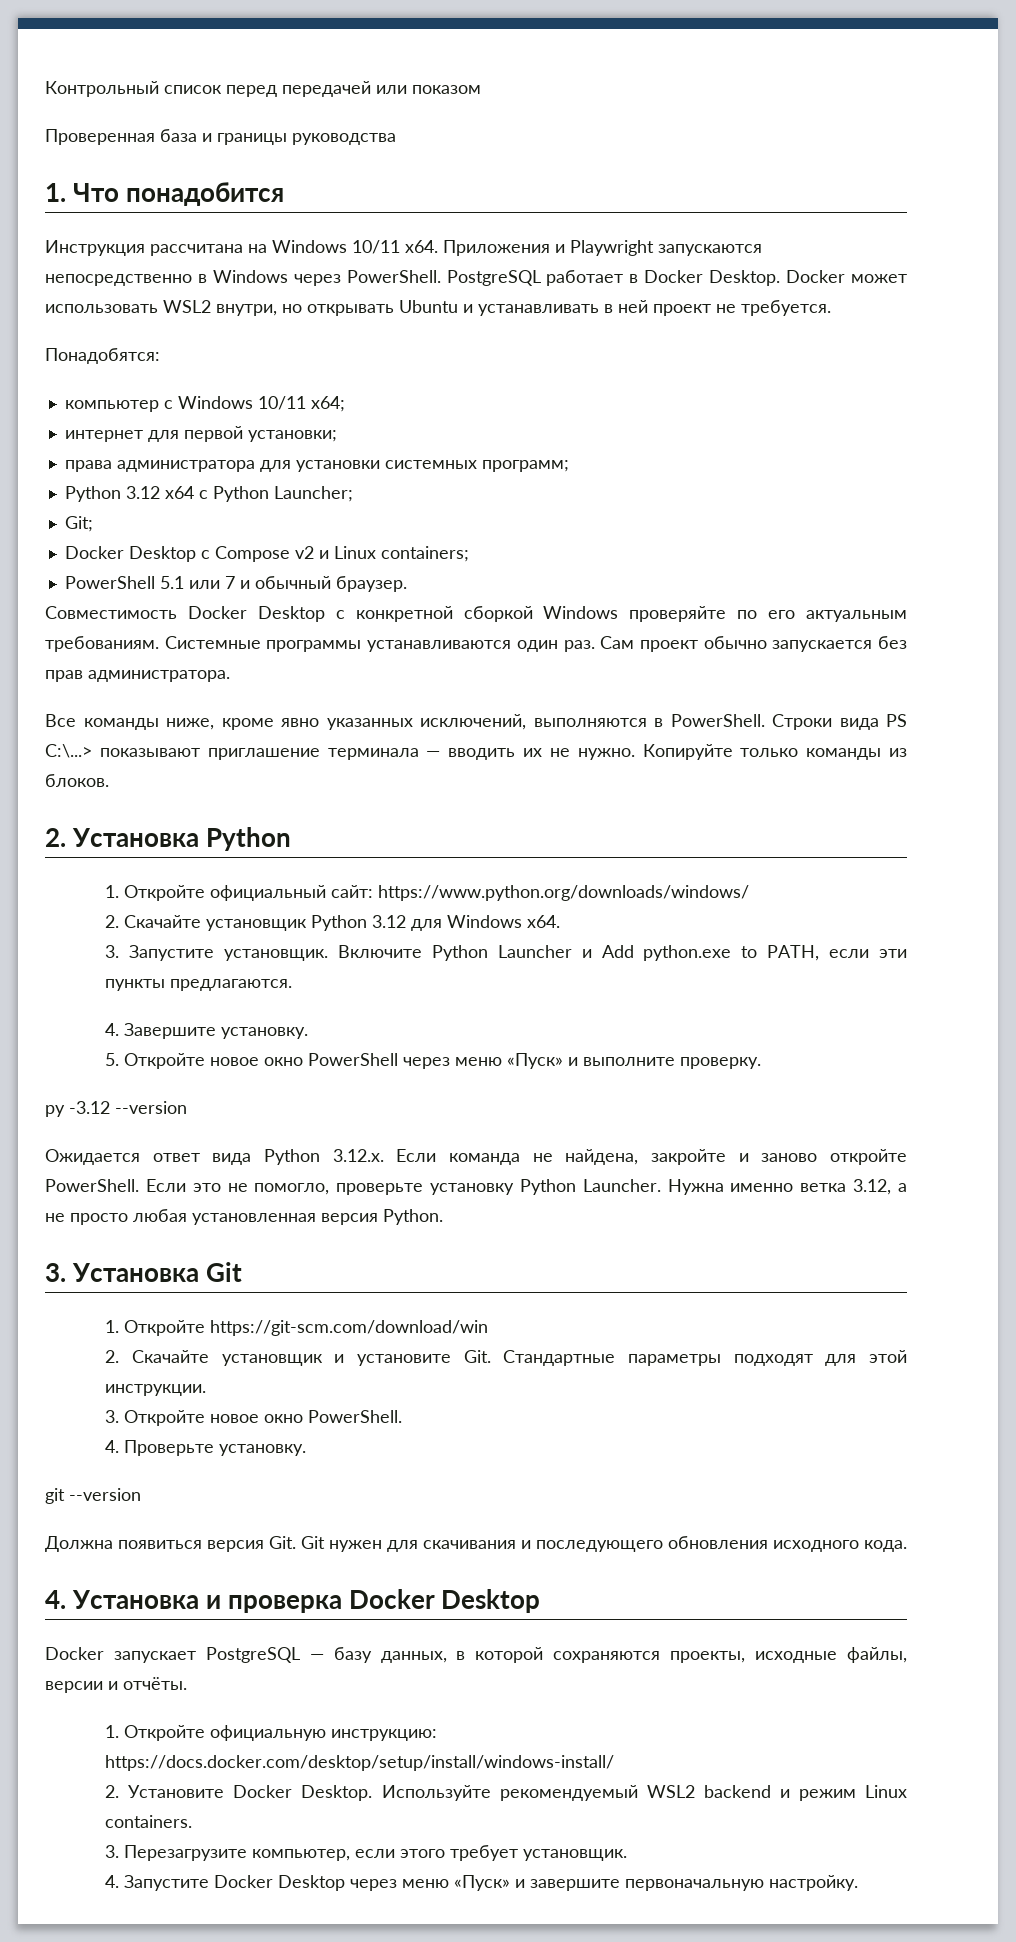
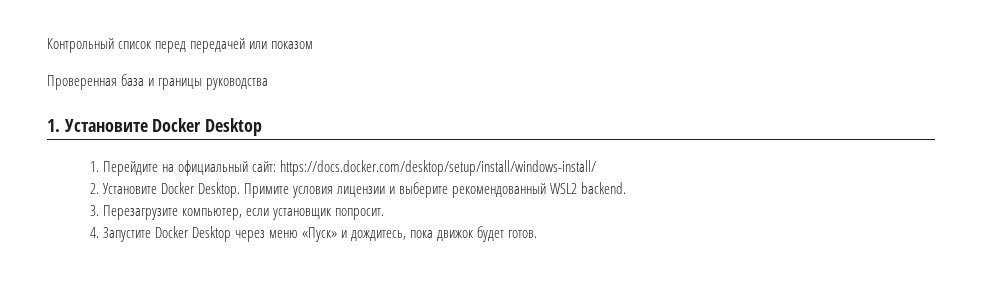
[72,182,284,206] [45,240,762,256] [45,270,907,286] [45,300,831,316] [45,348,160,364] [64,396,345,412] [64,426,337,442] [64,460,569,472] [64,486,353,502] [64,516,93,532] [64,546,469,562] [64,576,407,592] [45,606,907,622] [45,636,908,652] [45,670,230,682] [45,714,907,730] [45,744,908,760] [45,774,109,787] [45,827,291,851] [105,885,750,901] [105,915,561,931] [105,945,907,961] [105,979,293,991] [105,1023,309,1039] [105,1053,762,1069] [45,1101,187,1117] [45,1149,907,1165] [45,1179,907,1195] [45,1209,443,1225] [45,1262,242,1282] [105,1320,489,1336] [105,1350,907,1366] [105,1384,207,1396] [105,1410,403,1426] [105,1440,307,1456] [45,1488,141,1504] [45,1536,907,1552] [45,1589,541,1613] [45,1647,908,1663] [45,1677,187,1693] [105,1725,438,1741] Что понадобится // Инструкция рассчитана на Windows 10/11 x64. Приложения и Playwright запускаются непосредственно в Windows через PowerShell. PostgreSQL работает в Docker Desktop. Docker может использовать WSL2 внутри, но открывать Ubuntu и устанавливать в ней проект не требуется. // Понадобятся: // компьютер с Windows 10/11 x64; // интернет для первой установки; // права администратора для установки системных программ; // Python 3.12 x64 с Python Launcher; // Git; // Docker Desktop с Compose v2 и Linux containers; // PowerShell 5.1 или 7 и обычный браузер. // Совместимость Docker Desktop с конкретной сборкой Windows проверяйте по его актуальным требованиям. Системные программы устанавливаются один раз. Сам проект обычно запускается без прав администратора. // Все команды ниже, кроме явно указанных исключений, выполняются в PowerShell. Строки вида PS C:\...> показывают приглашение терминала — вводить их не нужно. Копируйте только команды из блоков. // 2. Установка Python // 1. Откройте официальный сайт: https://www.python.org/downloads/windows/ // 2. Скачайте установщик Python 3.12 для Windows x64. // 3. Запустите установщик. Включите Python Launcher и Add python.exe to PATH, если эти пункты предлагаются. // 4. Завершите установку. // 5. Откройте новое окно PowerShell через меню «Пуск» и выполните проверку. // py -3.12 --version // Ожидается ответ вида Python 3.12.x. Если команда не найдена, закройте и заново откройте PowerShell. Если это не помогло, проверьте установку Python Launcher. Нужна именно ветка 3.12, а не просто любая установленная версия Python. // 3. Установка Git // 1. Откройте https://git-scm.com/download/win // 2. Скачайте установщик и установите Git. Стандартные параметры подходят для этой инструкции. // 3. Откройте новое окно PowerShell. // 4. Проверьте установку. // git --version // Должна появиться версия Git. Git нужен для скачивания и последующего обновления исходного кода. // 4. Установка и проверка Docker Desktop // Docker запускает PostgreSQL — базу данных, в которой сохраняются проекты, исходные файлы, версии и отчёты. // 1. Откройте официальную инструкцию: -> [64,118,263,136] [89,160,276,176] Установите Docker Desktop // 1. Перейдите на официальный сайт:
[381,1785,908,1801] [105,1815,193,1828] Используйте рекомендуемый WSL2 backend и режим Linux containers. -> [243,182,627,198] Примите условия лицензии и выберите рекомендованный WSL2 backend.
[400,1845,628,1861] этого требует установщик. -> [271,208,384,220] установщик попросит.
[530,1875,859,1891] завершите первоначальную настройку. -> [351,226,538,242] дождитесь, пока движок будет готов.

